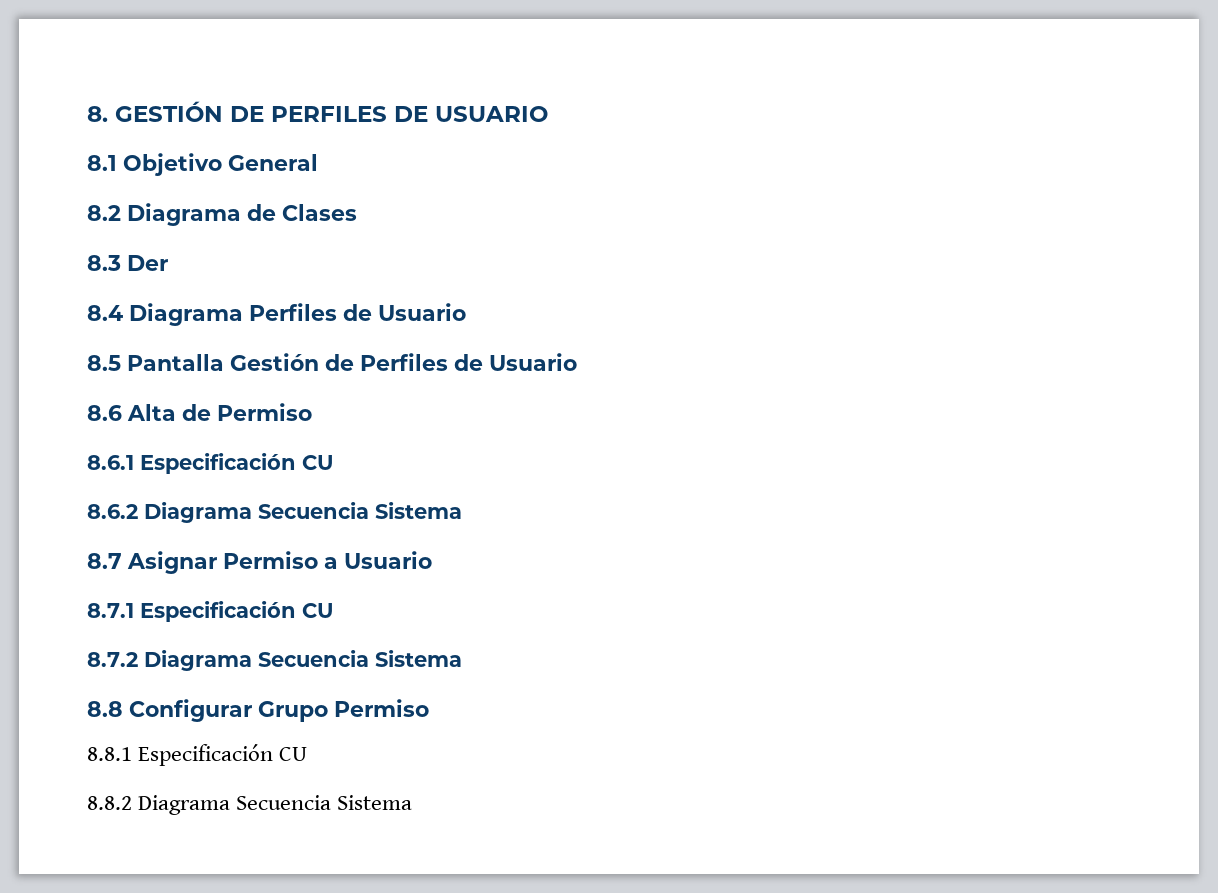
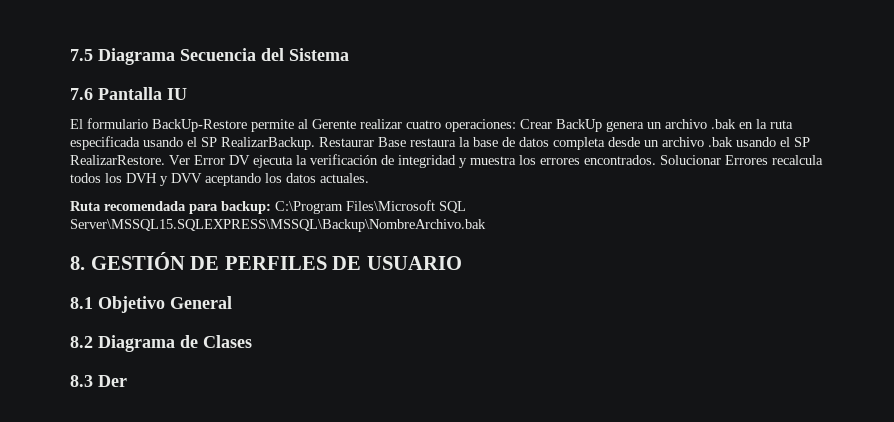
(87, 114) none -> [70,48,349,65] [70,87,187,100] [70,118,793,132] [70,136,810,150] [70,154,823,168] [70,173,369,186] [70,200,466,214] [70,219,486,232] 7.5 Diagrama Secuencia del Sistema // 7.6 Pantalla IU // El formulario BackUp-Restore permite al Gerente realizar cuatro operaciones: Crear BackUp genera un archivo .bak en la ruta especificada usando el SP RealizarBackup. Restaurar Base restaura la base de datos completa desde un archivo .bak usando el SP RealizarRestore. Ver Error DV ejecuta la verificación de integridad y muestra los errores encontrados. Solucionar Errores recalcula todos los DVH y DVV aceptando los datos actuales. // Ruta recomendada para backup: C:\Program Files\Microsoft SQL Server\MSSQL15.SQLEXPRESS\MSSQL\Backup\NombreArchivo.bak //
[87,303,466,326] [87,353,577,371] [87,403,312,421] [87,453,334,474] [87,502,462,523] [87,551,432,574] [87,601,334,622] [87,650,462,671] [87,699,429,722] [87,744,308,766] [87,795,413,815] // 8.4 Diagrama Perfiles de Usuario // 8.5 Pantalla Gestión de Perfiles de Usuario // 8.6 Alta de Permiso // 8.6.1 Especificación CU // 8.6.2 Diagrama Secuencia Sistema // 8.7 Asignar Permiso a Usuario // 8.7.1 Especificación CU // 8.7.2 Diagrama Secuencia Sistema // 8.8 Configurar Grupo Permiso // 8.8.1 Especificación CU // 8.8.2 Diagrama Secuencia Sistema -> (127, 381) none

